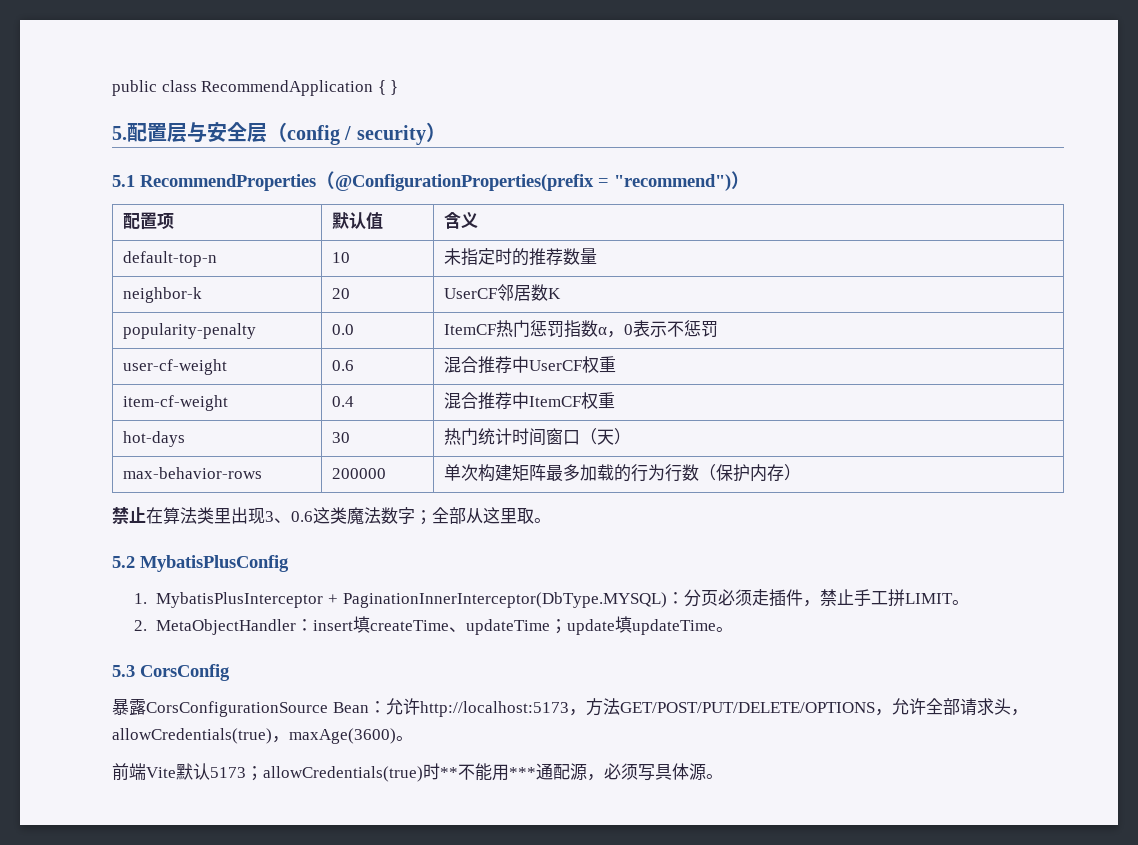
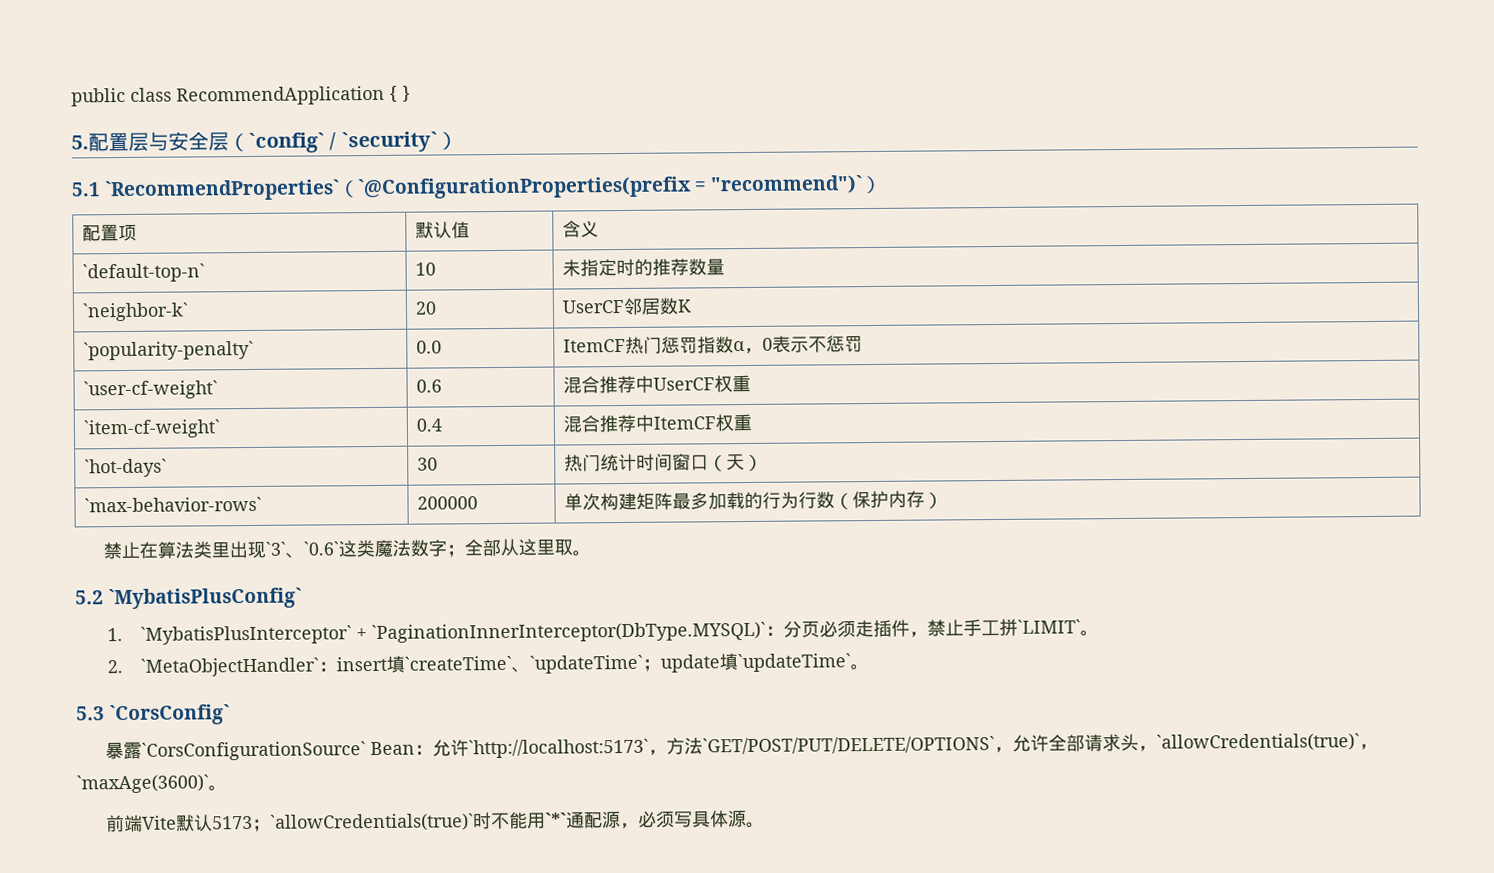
[287,125,426,145] config / security -> [248,131,438,153] `config` / `security`
[140,171,731,191] RecommendProperties（@ConfigurationProperties(prefix = "recommend") -> [104,175,864,202] `RecommendProperties`（`@ConfigurationProperties(prefix = "recommend")`
[123,251,218,267] default-top-n -> [81,263,205,283] `default-top-n`
[123,287,203,303] neighbor-k -> [81,302,189,322] `neighbor-k`
[123,323,257,339] popularity-penalty -> [82,340,254,361] `popularity-penalty`
[123,359,228,375] user-cf-weight -> [82,380,218,400] `user-cf-weight`
[123,395,229,411] item-cf-weight -> [82,419,220,439] `item-cf-weight`
[123,431,186,447] hot-days -> [83,458,167,478] `hot-days`
[123,467,263,479] max-behavior-rows -> [83,496,262,513] `max-behavior-rows`
[265,511,313,523] 3、0.6 -> [265,541,340,559] `3`、`0.6`
[140,555,289,572] MybatisPlusConfig -> [108,587,303,610] `MybatisPlusConfig`
[156,592,667,608] MybatisPlusInterceptor + PaginationInnerInterceptor(DbType.MYSQL) -> [139,621,766,645] `MybatisPlusInterceptor` + `PaginationInnerInterceptor(DbType.MYSQL)`
[904,593,953,604] LIMIT -> [1016,619,1081,634] `LIMIT`
[156,619,297,635] MetaObjectHandler -> [139,657,319,677] `MetaObjectHandler`
[370,619,551,635] createTime、updateTime -> [403,654,643,674] `createTime`、`updateTime`
[632,619,717,635] updateTime -> [736,653,851,673] `updateTime`
[140,664,230,681] CorsConfig -> [109,704,231,726] `CorsConfig`
[146,701,328,717] CorsConfigurationSource -> [141,741,367,761] `CorsConfigurationSource`
[419,698,875,717] http://localhost:5173，方法GET/POST/PUT/DELETE/OPTIONS -> [468,736,996,759] `http://localhost:5173`，方法`GET/POST/PUT/DELETE/OPTIONS`
[112,728,396,744] allowCredentials(true)，maxAge(3600) -> [1156,733,1379,752] [76,774,209,794] `allowCredentials(true)`，`maxAge(3600)`
[263,763,536,782] allowCredentials(true)时**不能用*** -> [270,811,568,832] `allowCredentials(true)`时不能用`*`

